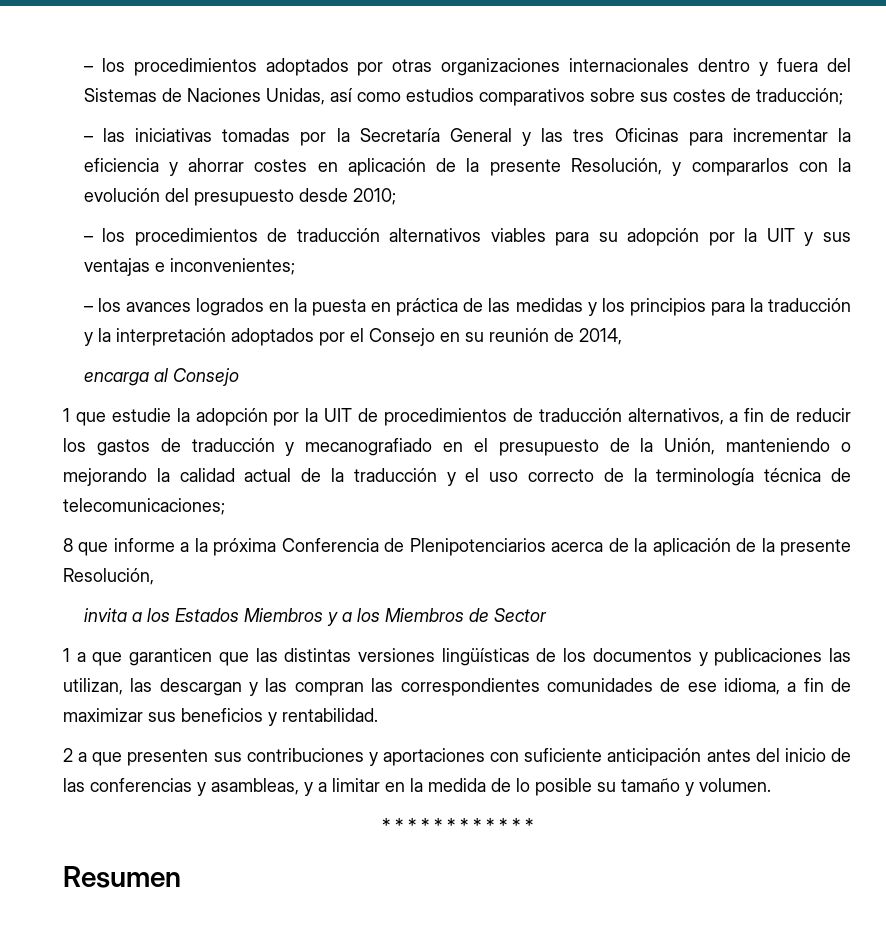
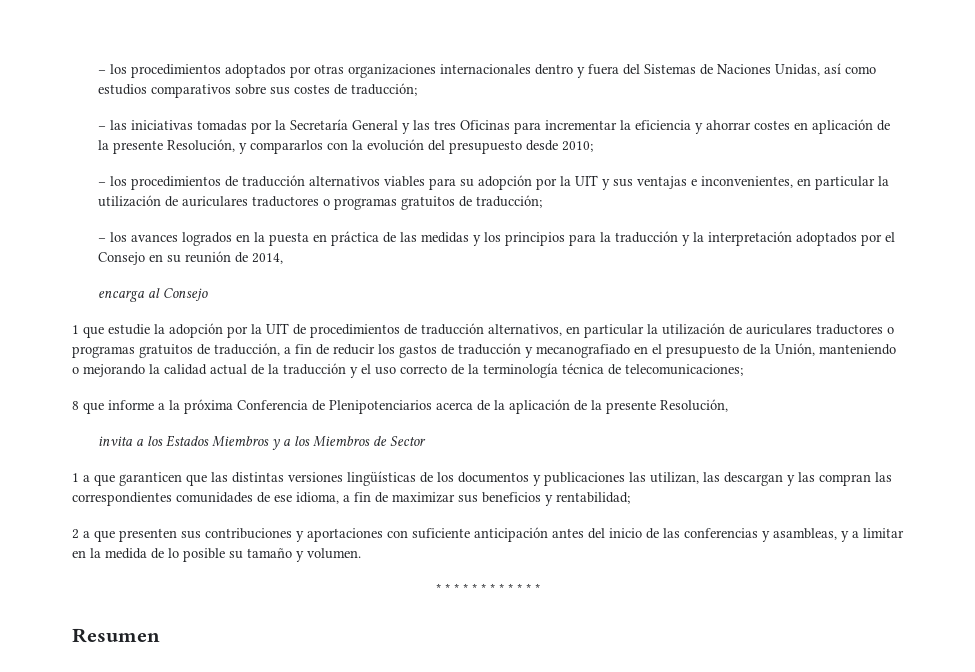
[169,258,295,275] inconvenientes; -> [701,176,890,190] [98,195,543,210] inconvenientes, en particular la utilización de auriculares traductores o programas gratuitos de traducción;
(724, 416) none -> [566,323,894,338] [72,343,280,358] en particular la utilización de auriculares traductores o programas gratuitos de traducción,
[282,708,378,722] rentabilidad. -> [556,492,630,504] rentabilidad;

